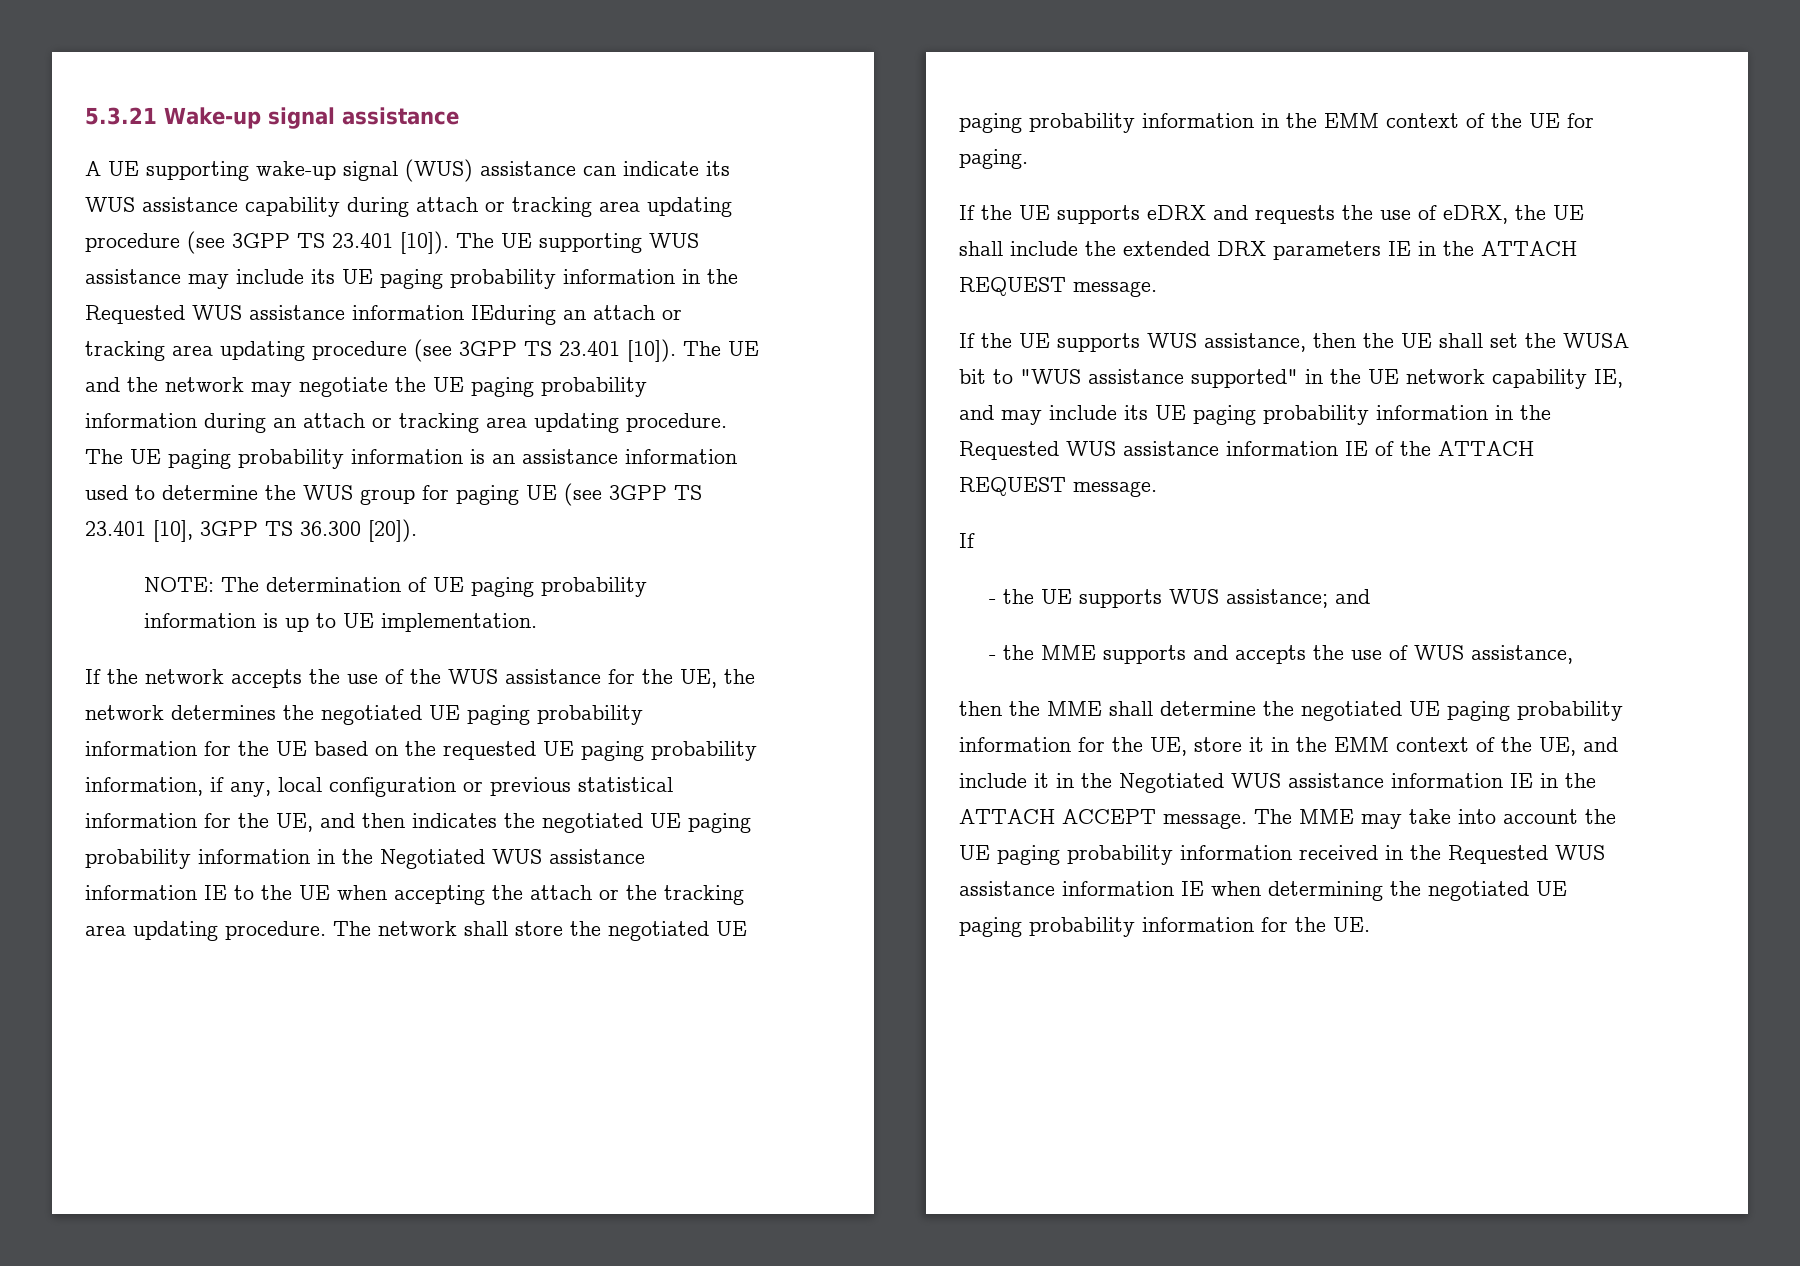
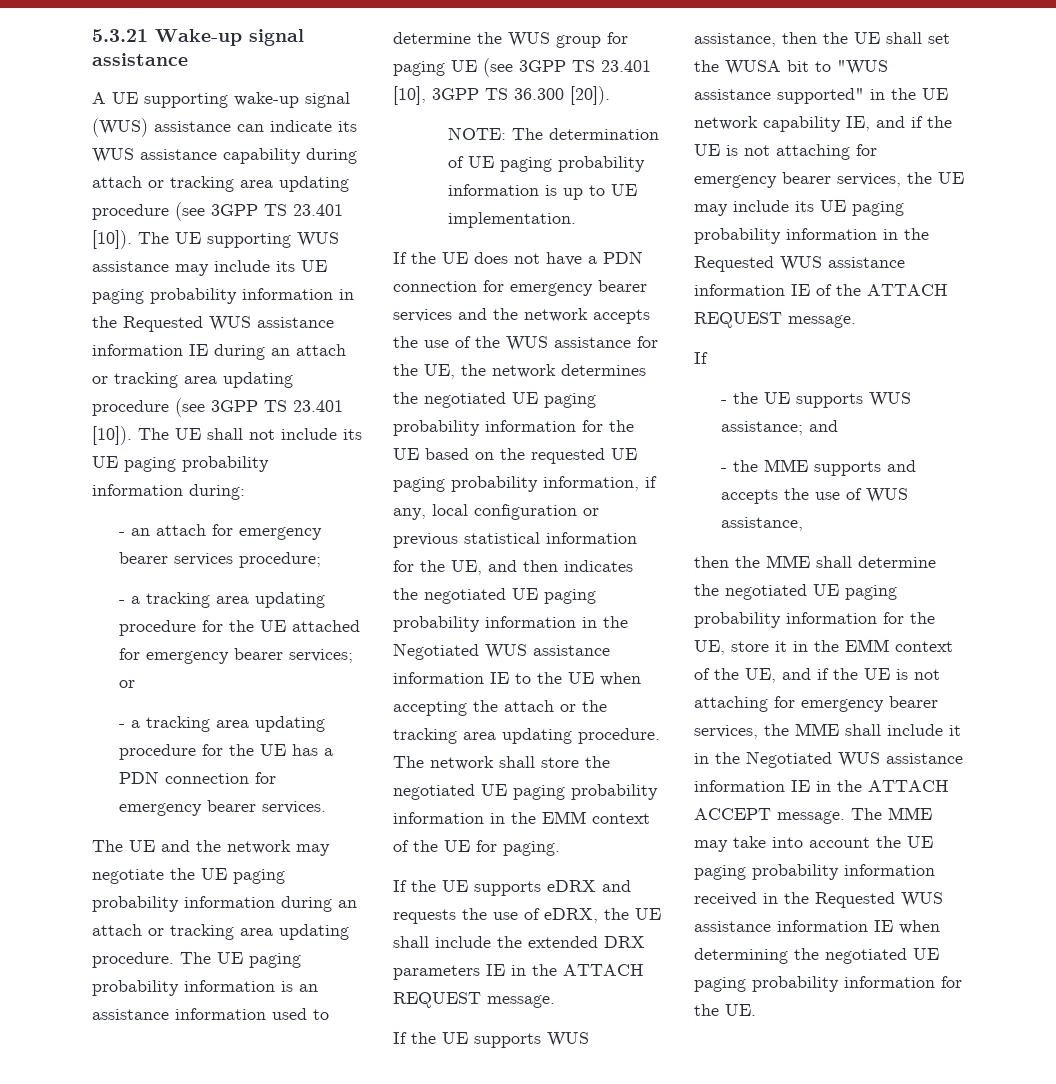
[471,305,556,325] IEduring -> [189,344,265,360] IE during
(759, 348) none -> [207,428,362,440] [92,456,269,472] [92,484,245,500] [119,524,323,540] [119,552,322,568] [119,592,326,608] [119,620,361,636] [119,648,354,664] [119,680,136,688] [119,716,326,732] [119,744,334,760] [119,771,277,784] [119,800,327,816] [92,840,155,852] shall not include its UE paging probability information during: // - an attach for emergency bearer services procedure; // - a tracking area updating procedure for the UE attached for emergency bearer services; or // - a tracking area updating procedure for the UE has a PDN connection for emergency bearer services. // The UE
(138, 676) none -> [442,251,643,266] [393,280,647,296] [393,308,518,322] UE does not have a PDN connection for emergency bearer services and the
(994, 412) none -> [911,116,952,128] [694,144,877,160] [694,172,964,188] if the UE is not attaching for emergency bearer services, the UE
(1618, 744) none -> [817,668,940,680] [694,696,938,712] [694,723,881,739] if the UE is not attaching for emergency bearer services, the MME shall

